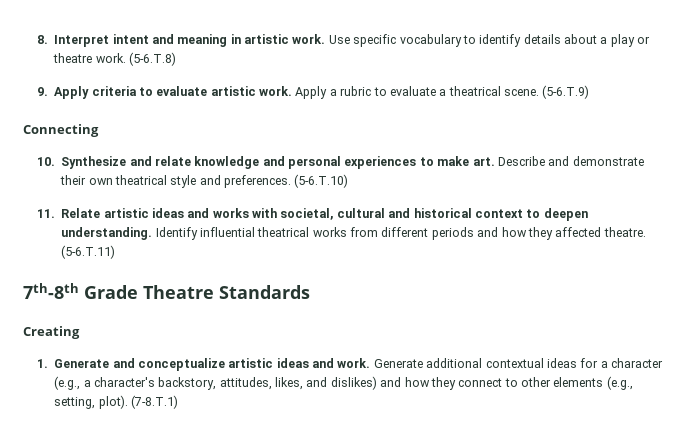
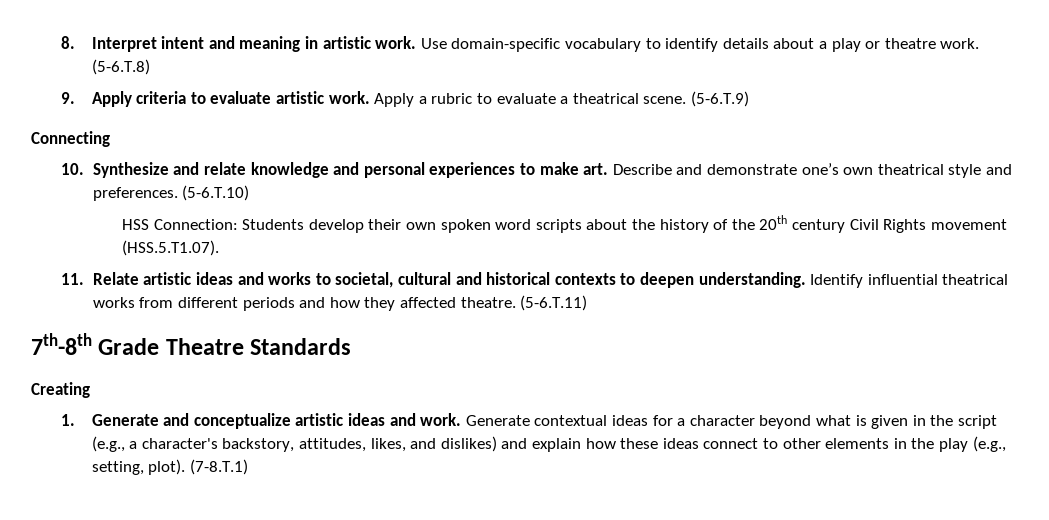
[353,34,397,47] specific -> [451,38,561,52] domain-specific
[60,175,87,185] their -> [801,163,839,175] one’s
(349, 181) none -> [122,215,1007,233] [122,240,220,256] // HSS Connection: Students develop their own spoken word scripts about the history of the 20th century Civil Rights movement (HSS.5.T1.07).
[252,208,278,218] with -> [315,273,331,285] to
[474,209,523,218] context -> [554,273,616,285] contexts
[426,358,483,368] additional -> (530, 420) none
(664, 363) none -> [759,415,997,429] beyond what is given in the script
[404,377,456,390] how they -> [532,438,699,452] explain how these ideas
(604, 382) none -> [893,438,968,452] in the play

